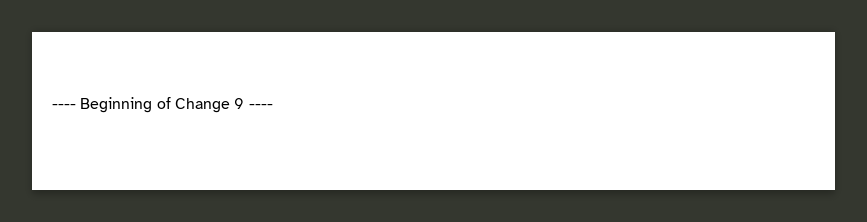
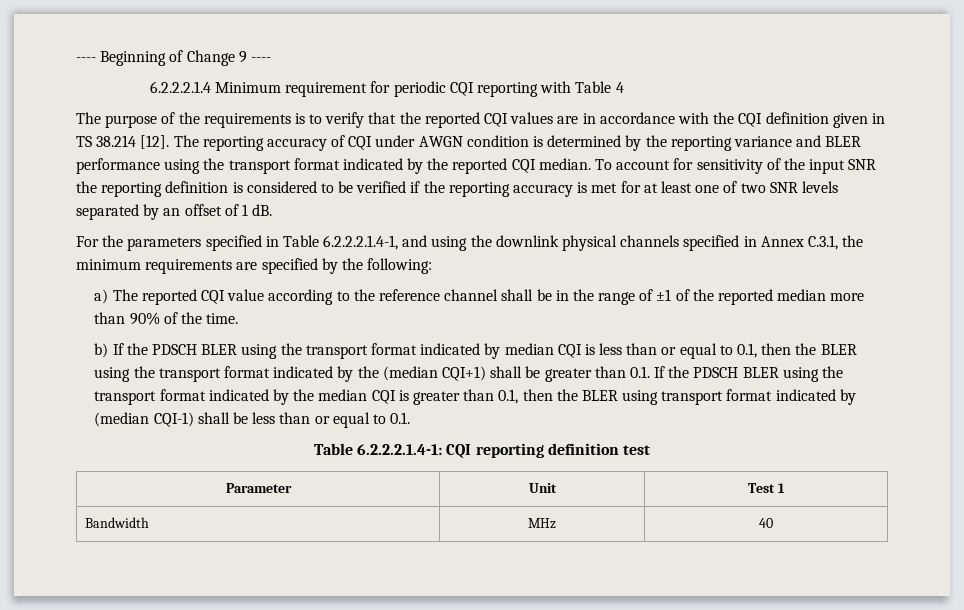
(273, 106) none -> [149,81,624,97] [76,112,885,128] [76,135,862,151] [76,158,877,174] [76,181,838,197] [76,204,273,220] [76,235,864,251] [76,258,433,274] [94,289,865,305] [94,312,239,325] [94,343,857,359] [94,366,843,382] [94,389,856,405] [94,412,411,428] [314,443,650,458] [225,483,292,493] [528,483,557,493] [748,483,785,493] [85,517,150,528] [528,518,556,529] [759,518,773,528] // 6.2.2.2.1.4 Minimum requirement for periodic CQI reporting with Table 4 // The purpose of the requirements is to verify that the reported CQI values are in accordance with the CQI definition given in TS 38.214 [12]. The reporting accuracy of CQI under AWGN condition is determined by the reporting variance and BLER performance using the transport format indicated by the reported CQI median. To account for sensitivity of the input SNR the reporting definition is considered to be verified if the reporting accuracy is met for at least one of two SNR levels separated by an offset of 1 dB. // For the parameters specified in Table 6.2.2.2.1.4-1, and using the downlink physical channels specified in Annex C.3.1, the minimum requirements are specified by the following: // a) The reported CQI value according to the reference channel shall be in the range of ±1 of the reported median more than 90% of the time. // b) If the PDSCH BLER using the transport format indicated by median CQI is less than or equal to 0.1, then the BLER using the transport format indicated by the (median CQI+1) shall be greater than 0.1. If the PDSCH BLER using the transport format indicated by the median CQI is greater than 0.1, then the BLER using transport format indicated by (median CQI-1) shall be less than or equal to 0.1. // Table 6.2.2.2.1.4-1: CQI reporting definition test // Parameter | Unit | Test 1 // Bandwidth | MHz | 40

